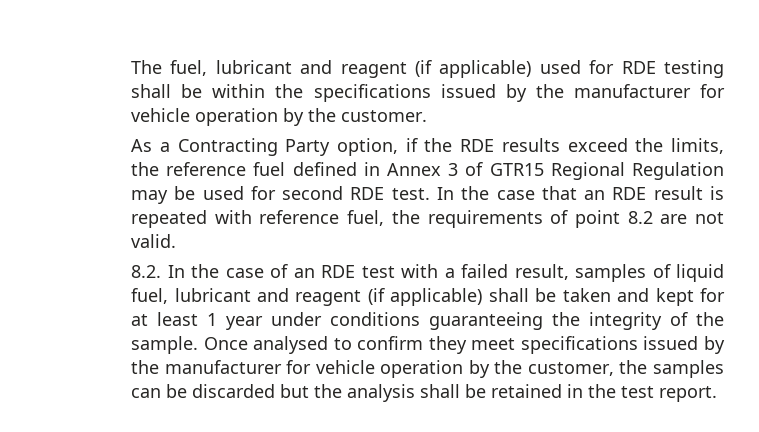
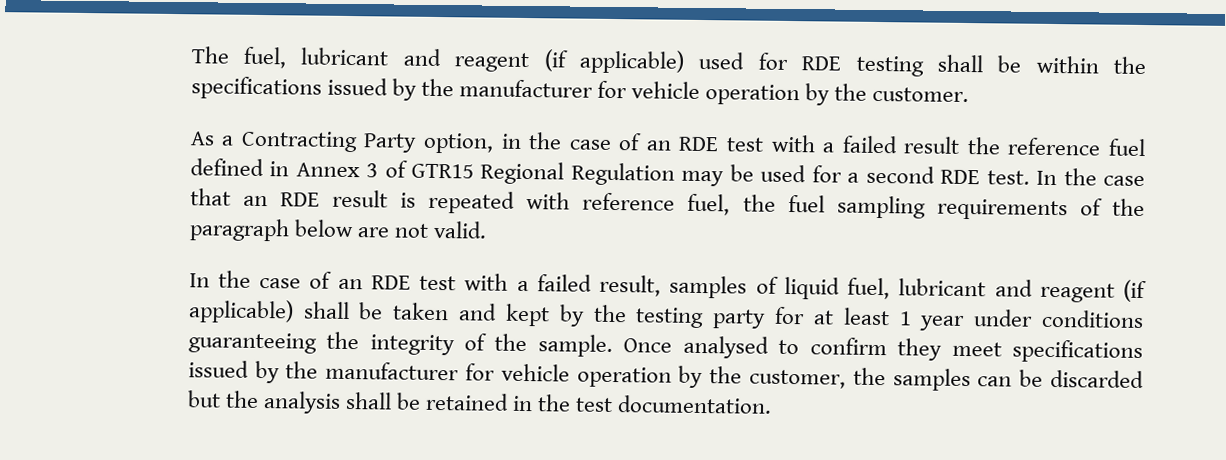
[405,138,724,154] if the RDE results exceed the limits, -> [500,132,961,154] in the case of an RDE test with a failed result
(276, 193) none -> [847,172,860,183] a
[427,210,653,228] requirements of point 8.2 -> [787,194,1145,221] [188,218,354,242] fuel sampling requirements of the paragraph below
[131,265,162,278] 8.2. -> (488, 229) none
(694, 297) none -> [558,304,767,329] by the testing party
[659,386,718,402] report. -> [617,395,773,414] documentation.

